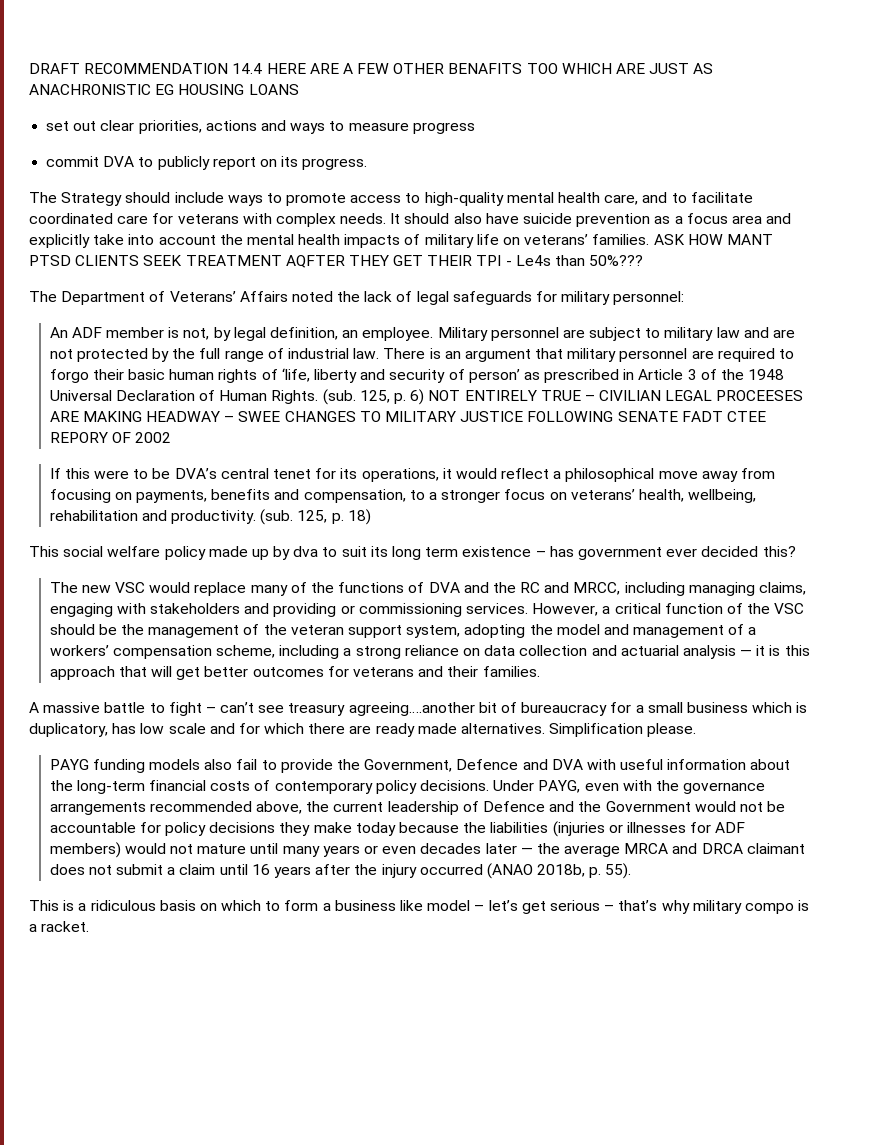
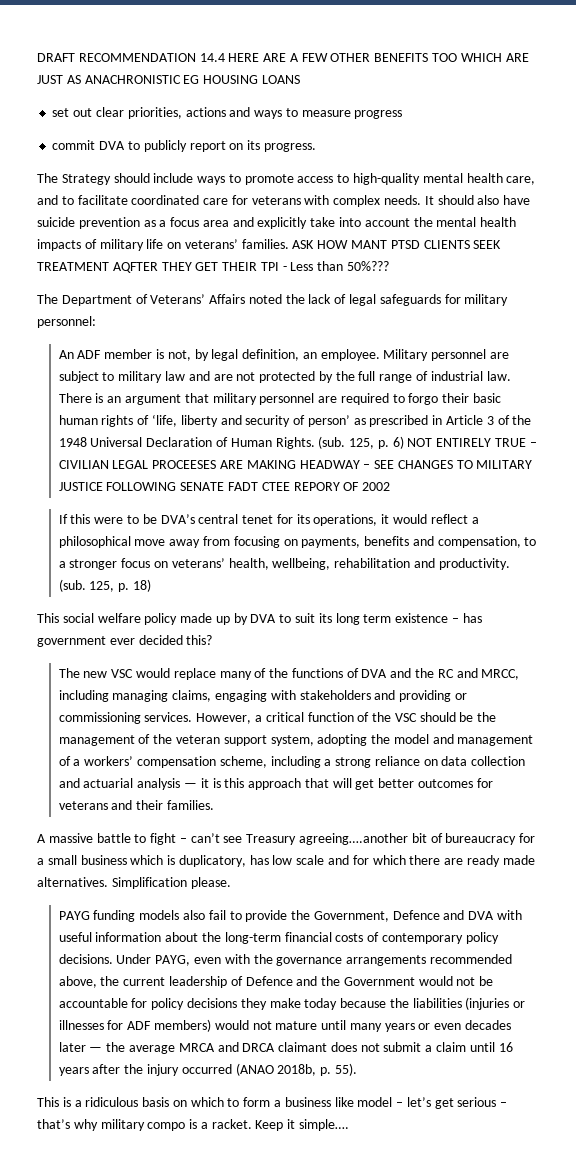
[448,63,523,74] BENAFITS -> [374,53,429,62] BENEFITS
[515,255,551,266] Le4s -> [290,262,314,271] Less
[238,411,281,422] SWEE -> [374,460,395,469] SEE
[293,546,319,557] dva -> [250,614,277,623] DVA
[288,703,346,716] treasury -> [246,834,297,845] Treasury
(90, 926) none -> [255,1119,350,1131] Keep it simple….

